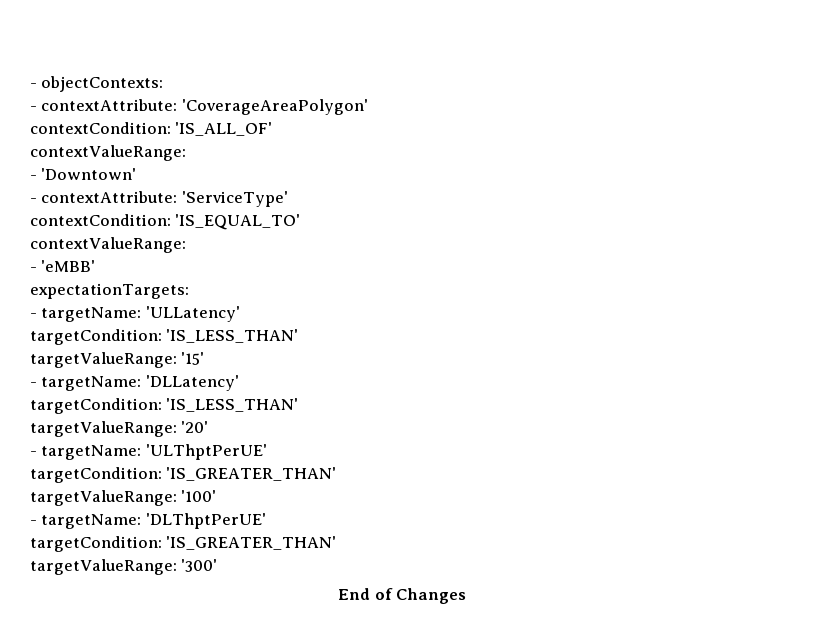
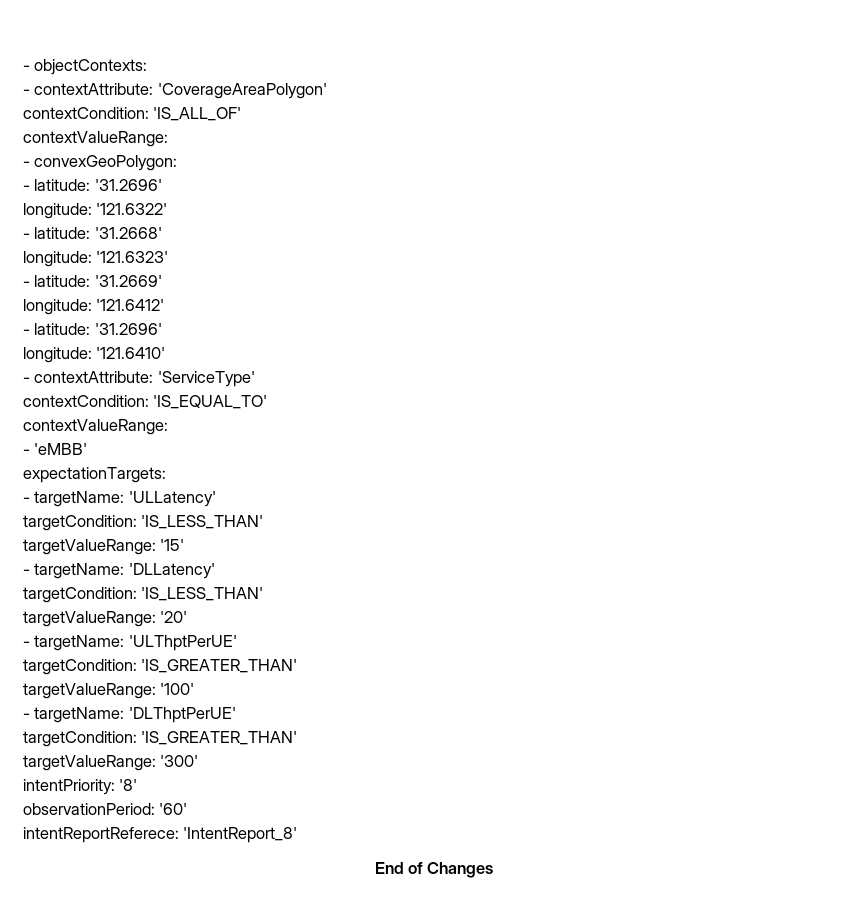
[41,168,137,180] 'Downtown' -> [34,155,178,171] [23,179,162,191] [23,203,168,219] [23,227,162,239] [23,251,169,267] [23,275,162,287] [23,299,165,315] [23,323,162,335] [23,347,166,363] convexGeoPolygon: // - latitude: '31.2696' // longitude: '121.6322' // - latitude: '31.2668' // longitude: '121.6323' // - latitude: '31.2669' // longitude: '121.6412' // - latitude: '31.2696' // longitude: '121.6410'
(218, 565) none -> [23,779,138,795] [23,803,188,815] [23,827,298,843] // intentPriority: '8' // observationPeriod: '60' // intentReportReferece: 'IntentReport_8'

